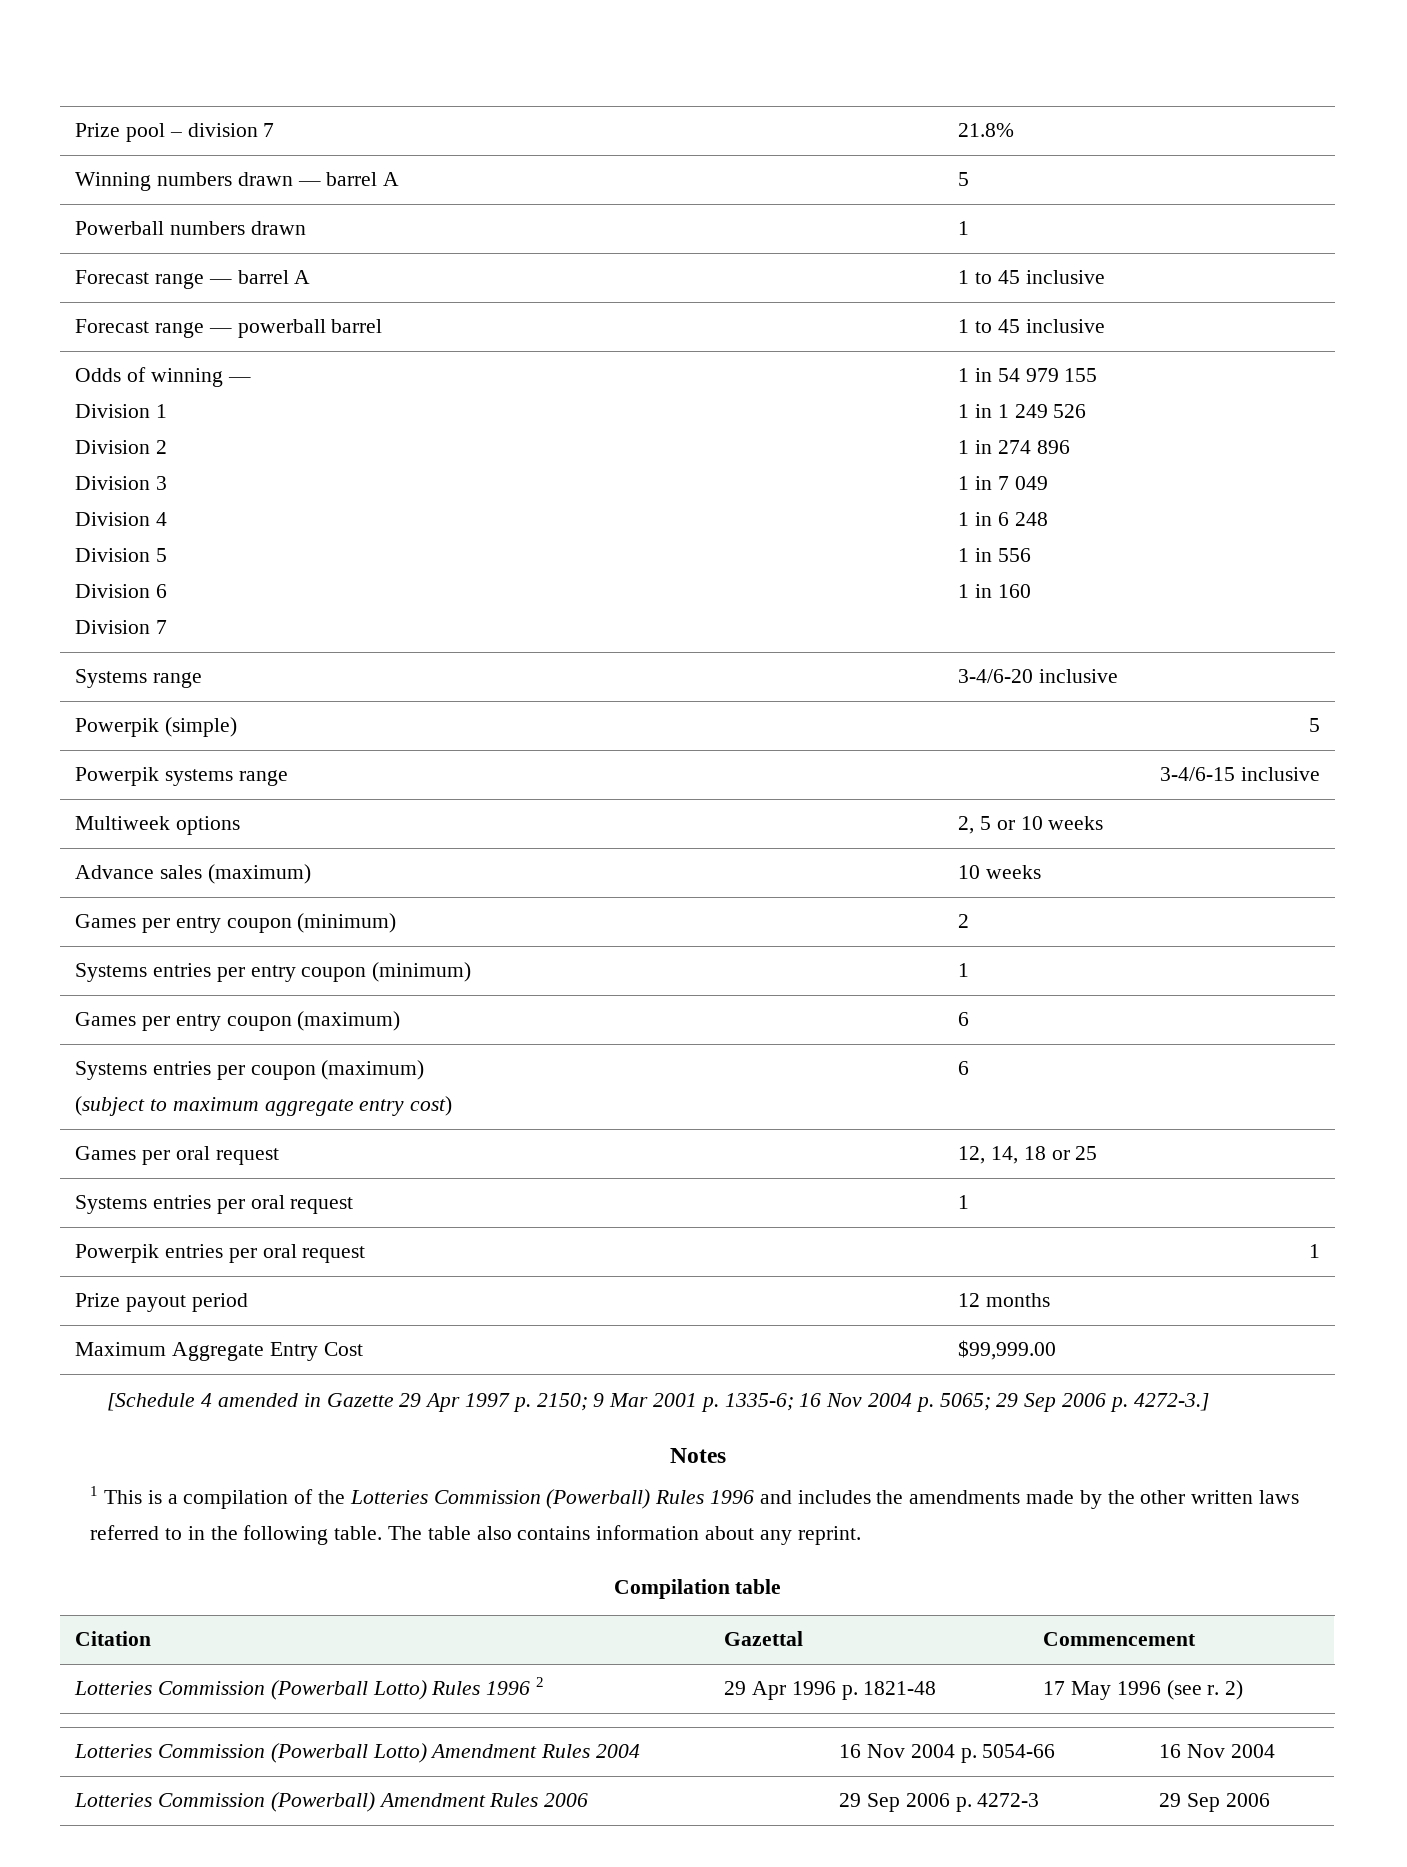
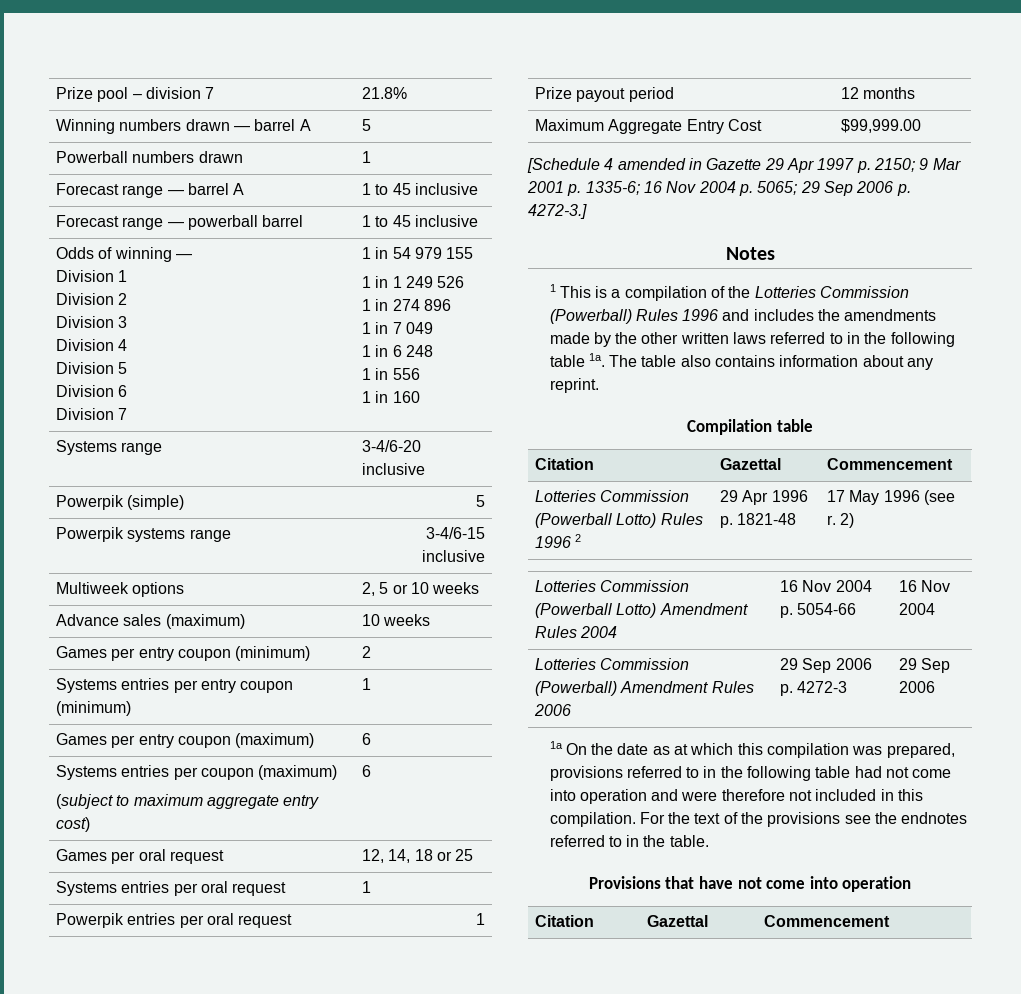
[334,1526,383,1540] table. -> [549,353,605,367] table 1a.
(1270, 1800) none -> [549,741,955,758] [549,766,952,781] [549,789,924,804] [549,812,968,827] [549,835,709,847] [588,876,912,892] [534,915,594,927] [646,915,708,927] [763,915,890,927] // 1a On the date as at which this compilation was prepared, provisions referred to in the following table had not come into operation and were therefore not included in this compilation. For the text of the provisions see the endnotes referred to in the table. // Provisions that have not come into operation // Citation | Gazettal | Commencement

